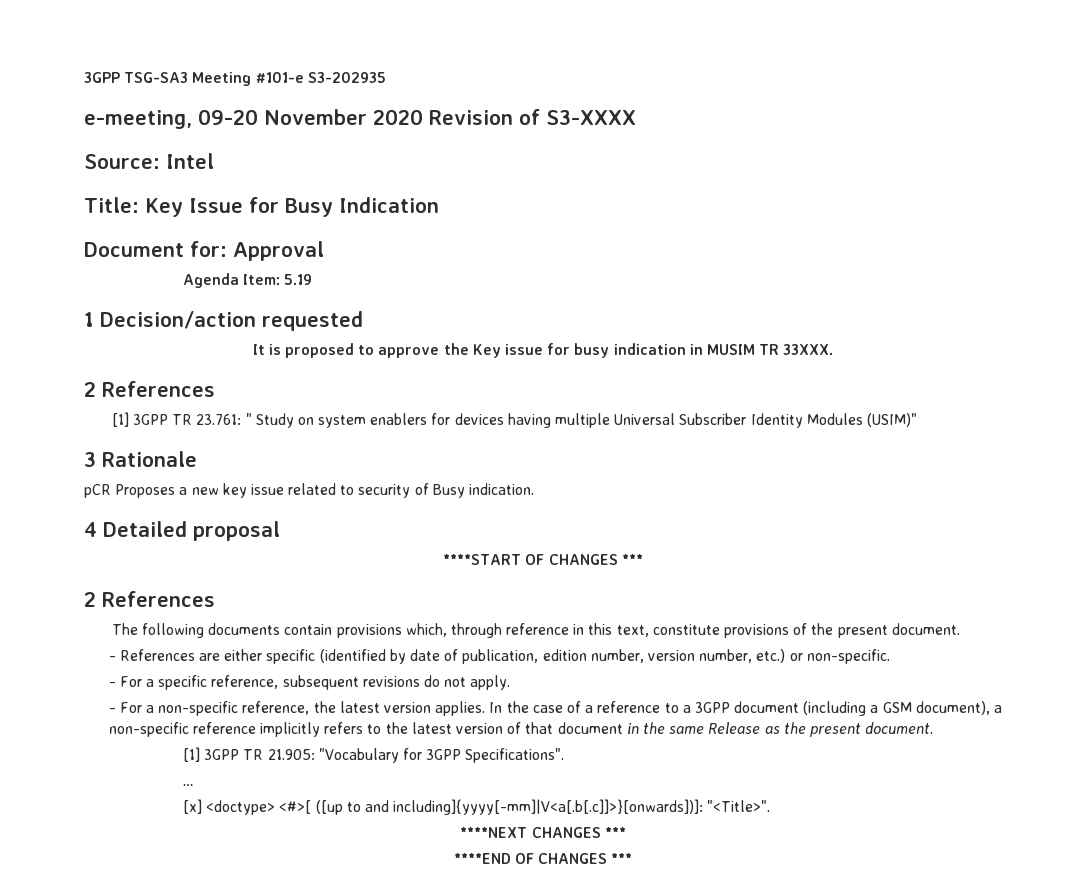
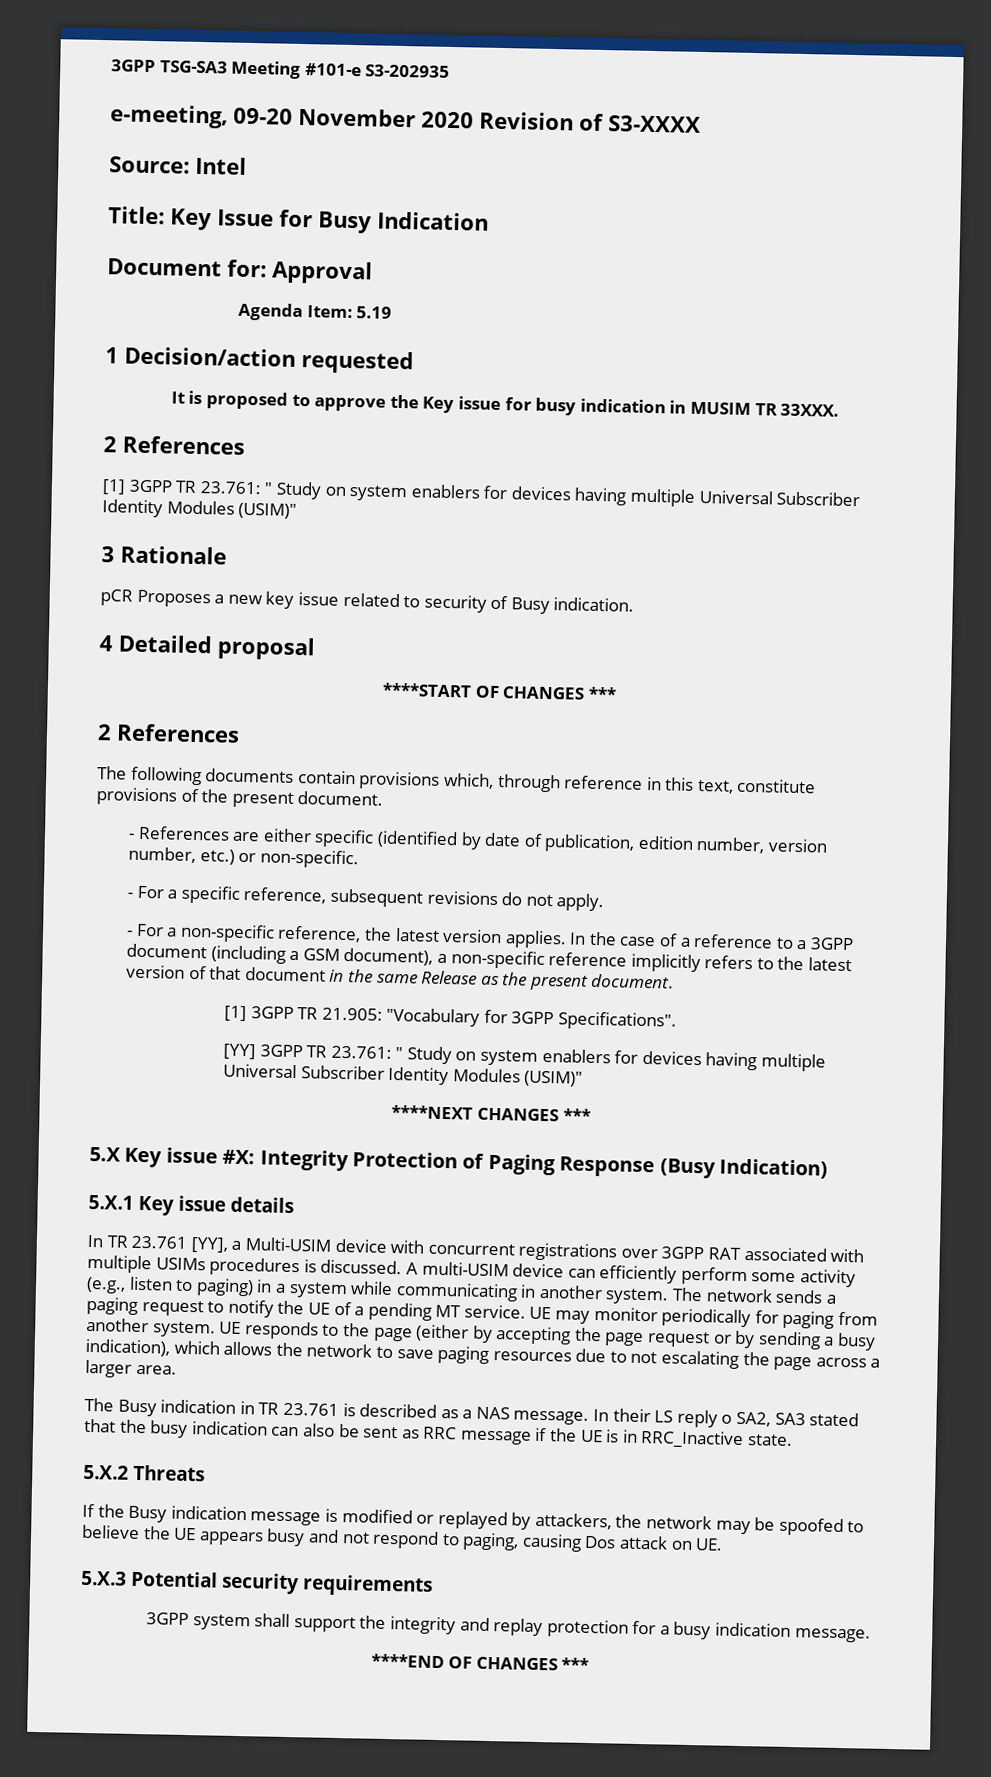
[182,784,194,786] [182,799,771,815] [460,827,626,838] … // [x] <doctype> <#>[ ([up to and including]{yyyy[-mm]|V<a[.b[.c]]>}[onwards])]: "<Title>". // ****NEXT CHANGES *** -> [222,1043,827,1072] [222,1063,584,1087] [391,1104,591,1122] [89,1146,828,1179] [88,1194,294,1216] [87,1234,865,1263] [87,1254,857,1288] [86,1276,836,1305] [86,1296,879,1329] [86,1317,877,1351] [85,1338,881,1371] [85,1359,177,1378] [84,1397,860,1428] [84,1418,794,1450] [83,1464,205,1482] [82,1503,865,1537] [81,1524,724,1552] [81,1570,433,1597] [145,1612,871,1643] [YY] 3GPP TR 23.761: " Study on system enablers for devices having multiple Universal Subscriber Identity Modules (USIM)" // ****NEXT CHANGES *** // 5.X Key issue #X: Integrity Protection of Paging Response (Busy Indication) // 5.X.1 Key issue details // In TR 23.761 [YY], a Multi-USIM device with concurrent registrations over 3GPP RAT associated with multiple USIMs procedures is discussed. A multi-USIM device can efficiently perform some activity (e.g., listen to paging) in a system while communicating in another system. The network sends a paging request to notify the UE of a pending MT service. UE may monitor periodically for paging from another system. UE responds to the page (either by accepting the page request or by sending a busy indication), which allows the network to save paging resources due to not escalating the page across a larger area. // The Busy indication in TR 23.761 is described as a NAS message. In their LS reply o SA2, SA3 stated that the busy indication can also be sent as RRC message if the UE is in RRC_Inactive state. // 5.X.2 Threats // If the Busy indication message is modified or replayed by attackers, the network may be spoofed to believe the UE appears busy and not respond to paging, causing Dos attack on UE. // 5.X.3 Potential security requirements // 3GPP system shall support the integrity and replay protection for a busy indication message.

